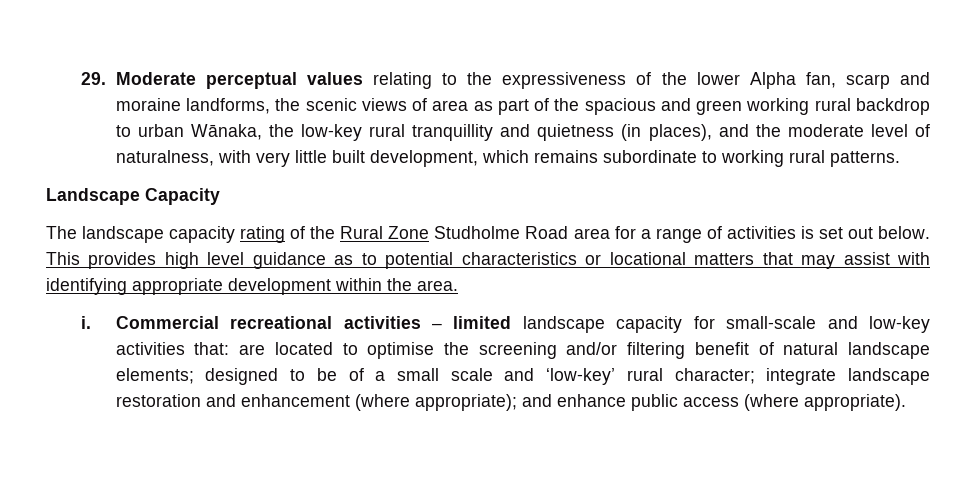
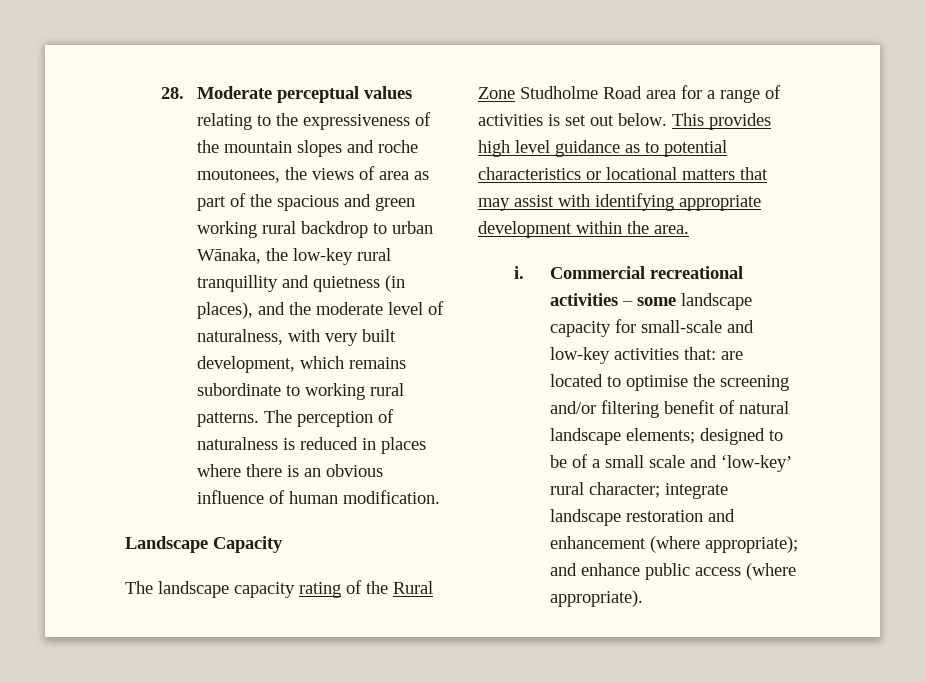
[80,72,106,85] 29. -> [161,87,185,99] 28.
[696,72,931,89] [115,98,357,114] lower Alpha fan, scarp and moraine landforms, the scenic -> [224,140,419,157] [197,167,308,183] mountain slopes and roche moutonees, the
[294,150,327,163] little -> (359, 339) none
(900, 159) none -> [264,409,395,427] [197,437,427,454] [197,464,384,477] [197,490,441,504] The perception of naturalness is reduced in places where there is an obvious influence of human modification.
[453,316,512,329] limited -> [637,297,677,306] some

